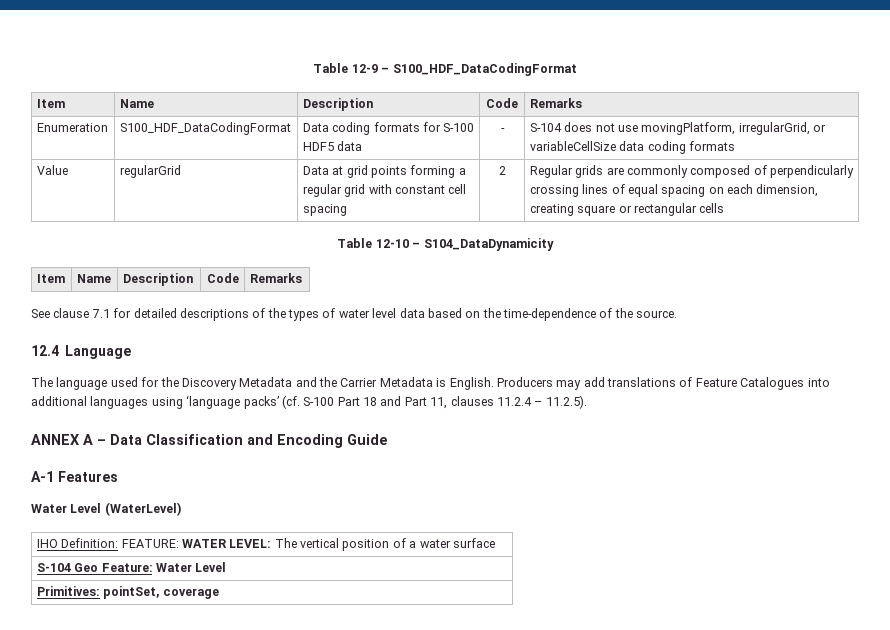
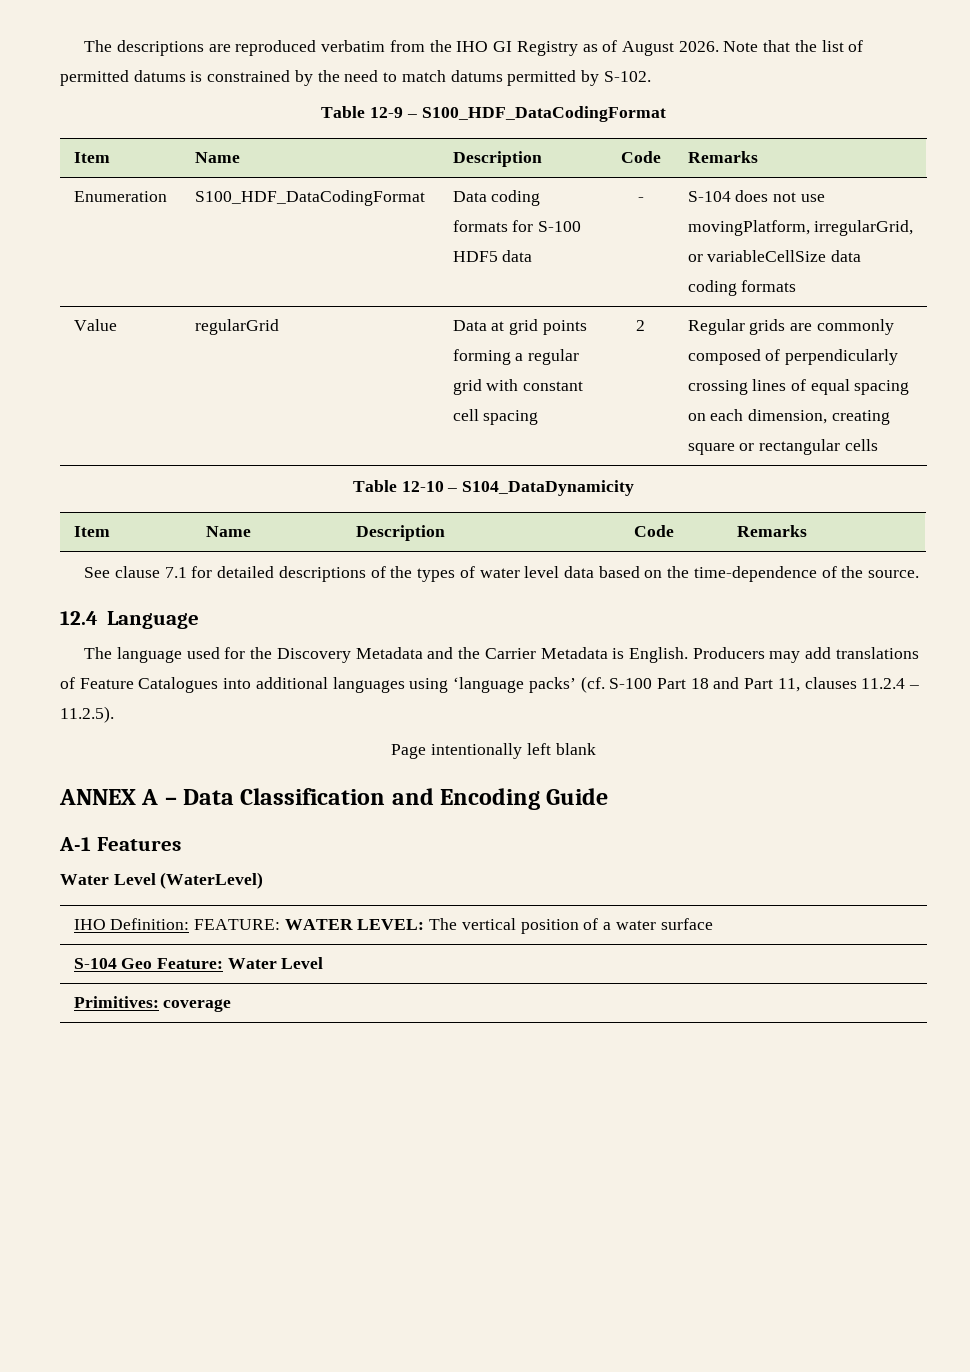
(313, 68) none -> [84,40,864,56] [60,70,651,86] The descriptions are reproduced verbatim from the IHO GI Registry as of August 2026. Note that the list of permitted datums is constrained by the need to match datums permitted by S-102. //
(587, 402) none -> [391,743,596,759] // Page intentionally left blank
[103,586,160,599] pointSet, -> (159, 1002) none

